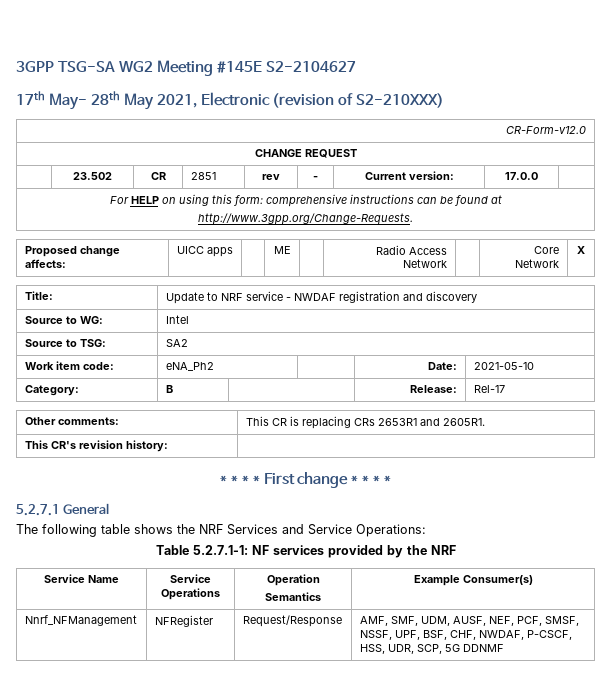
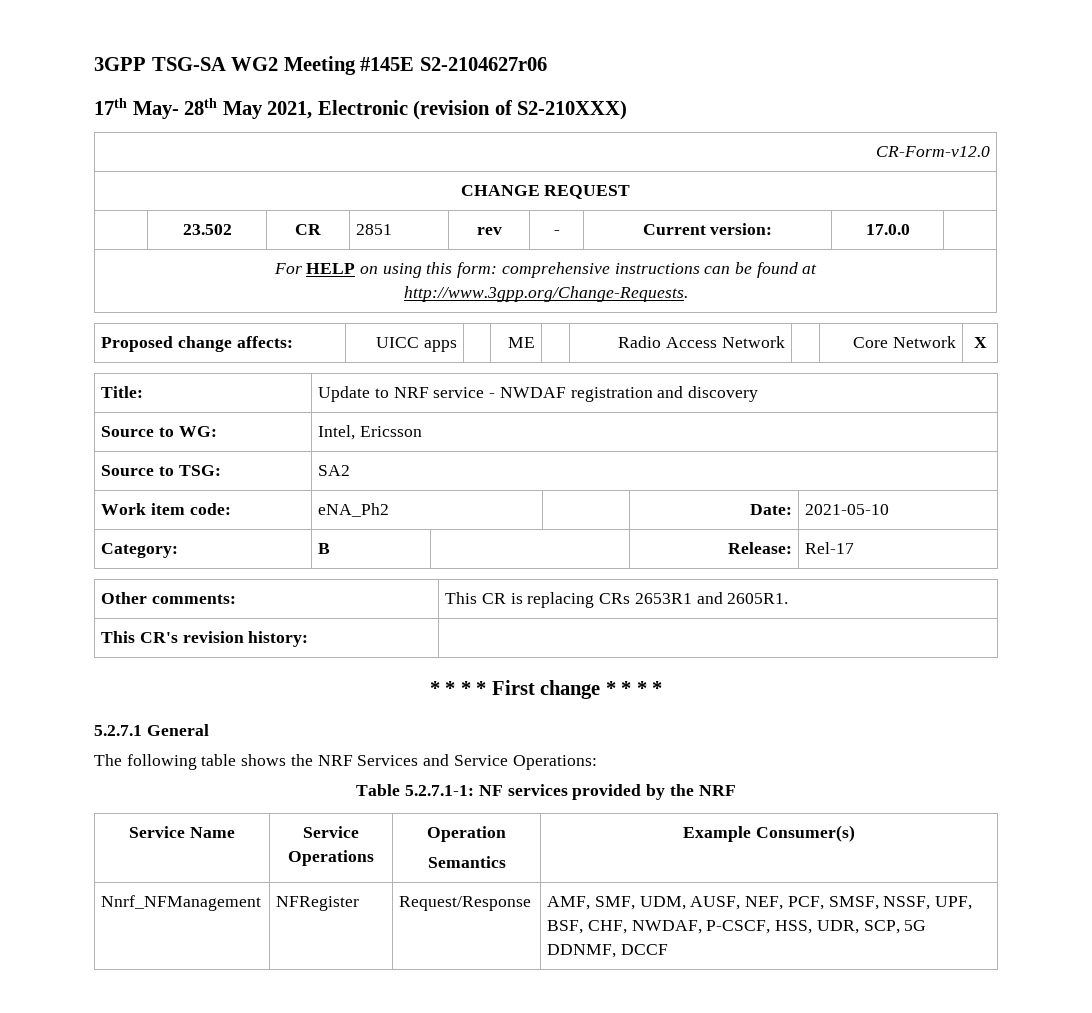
[265,61,356,72] S2-2104627 -> [419,57,547,71] S2-2104627r06
[165,315,189,324] Intel -> [318,425,422,440] Intel, Ericsson
[462,644,504,652] DDNMF -> [547,944,668,958] DDNMF, DCCF

